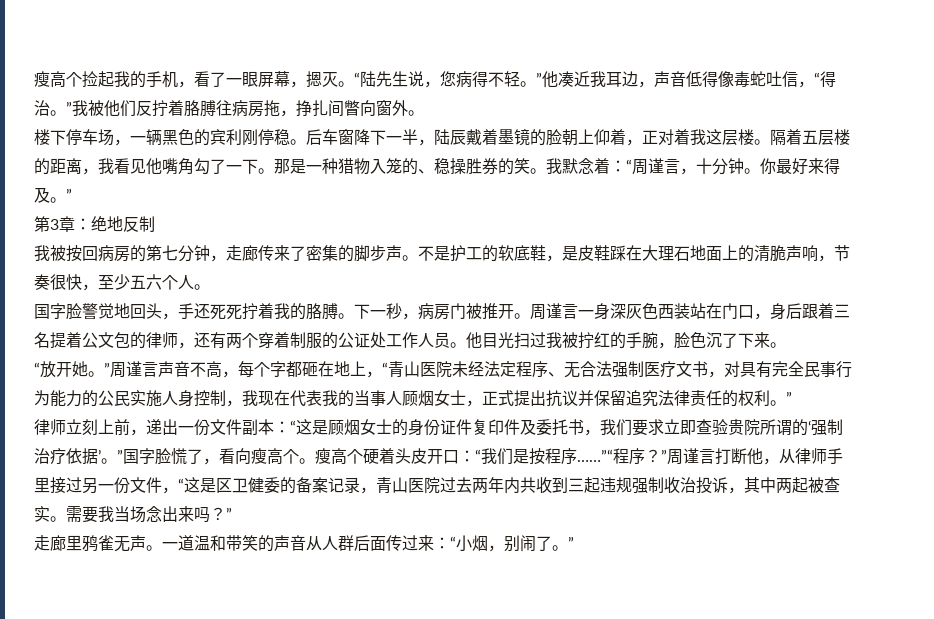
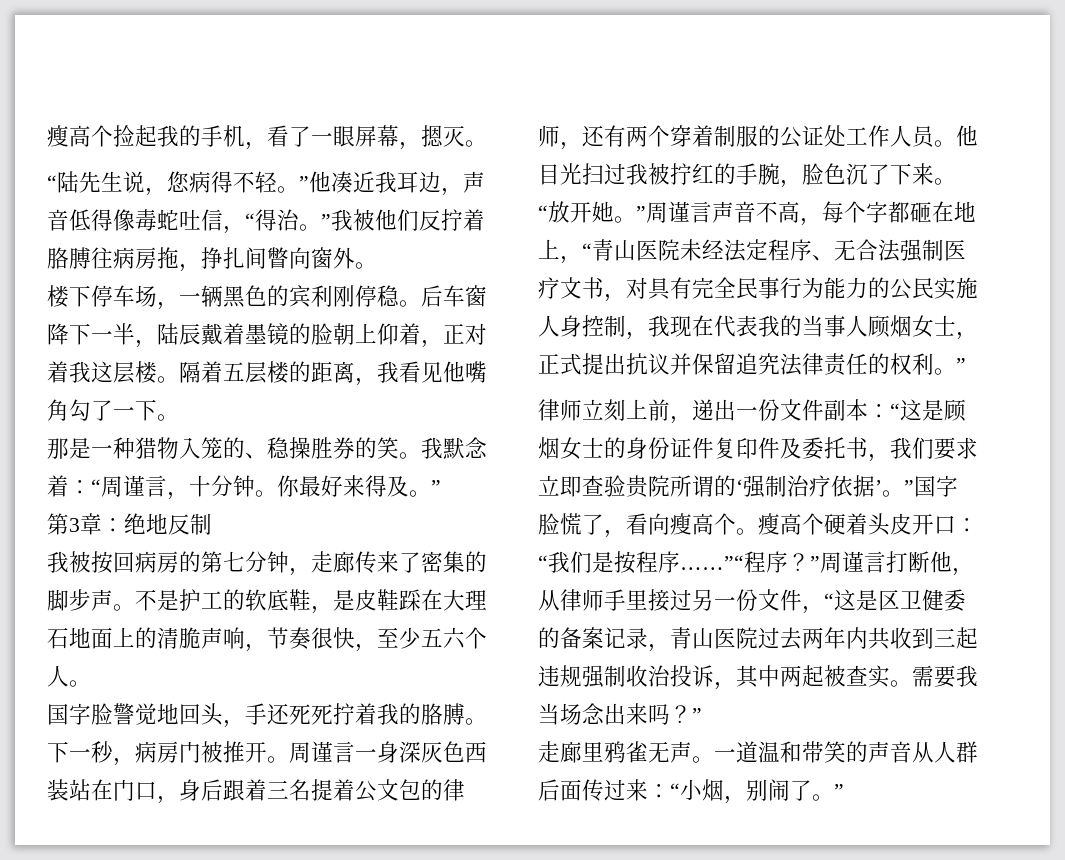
(354, 84) none -> (487, 143) //
(274, 171) none -> (179, 417) //

